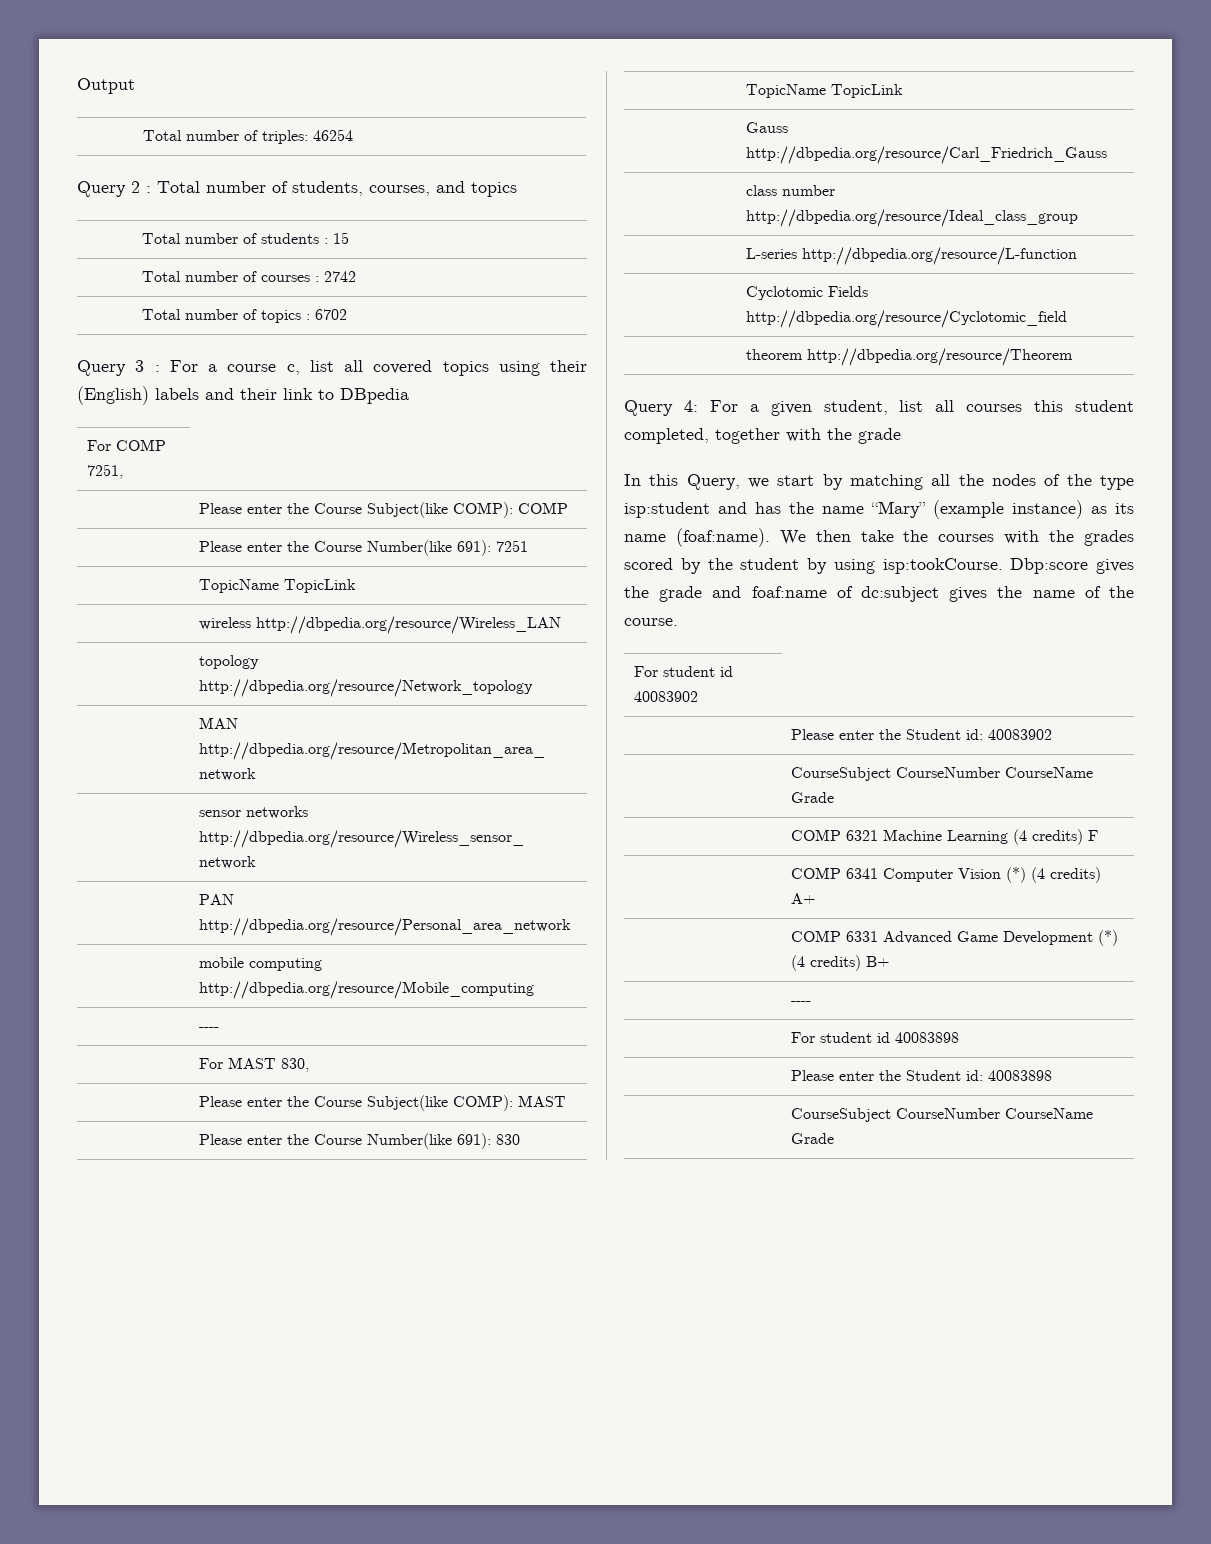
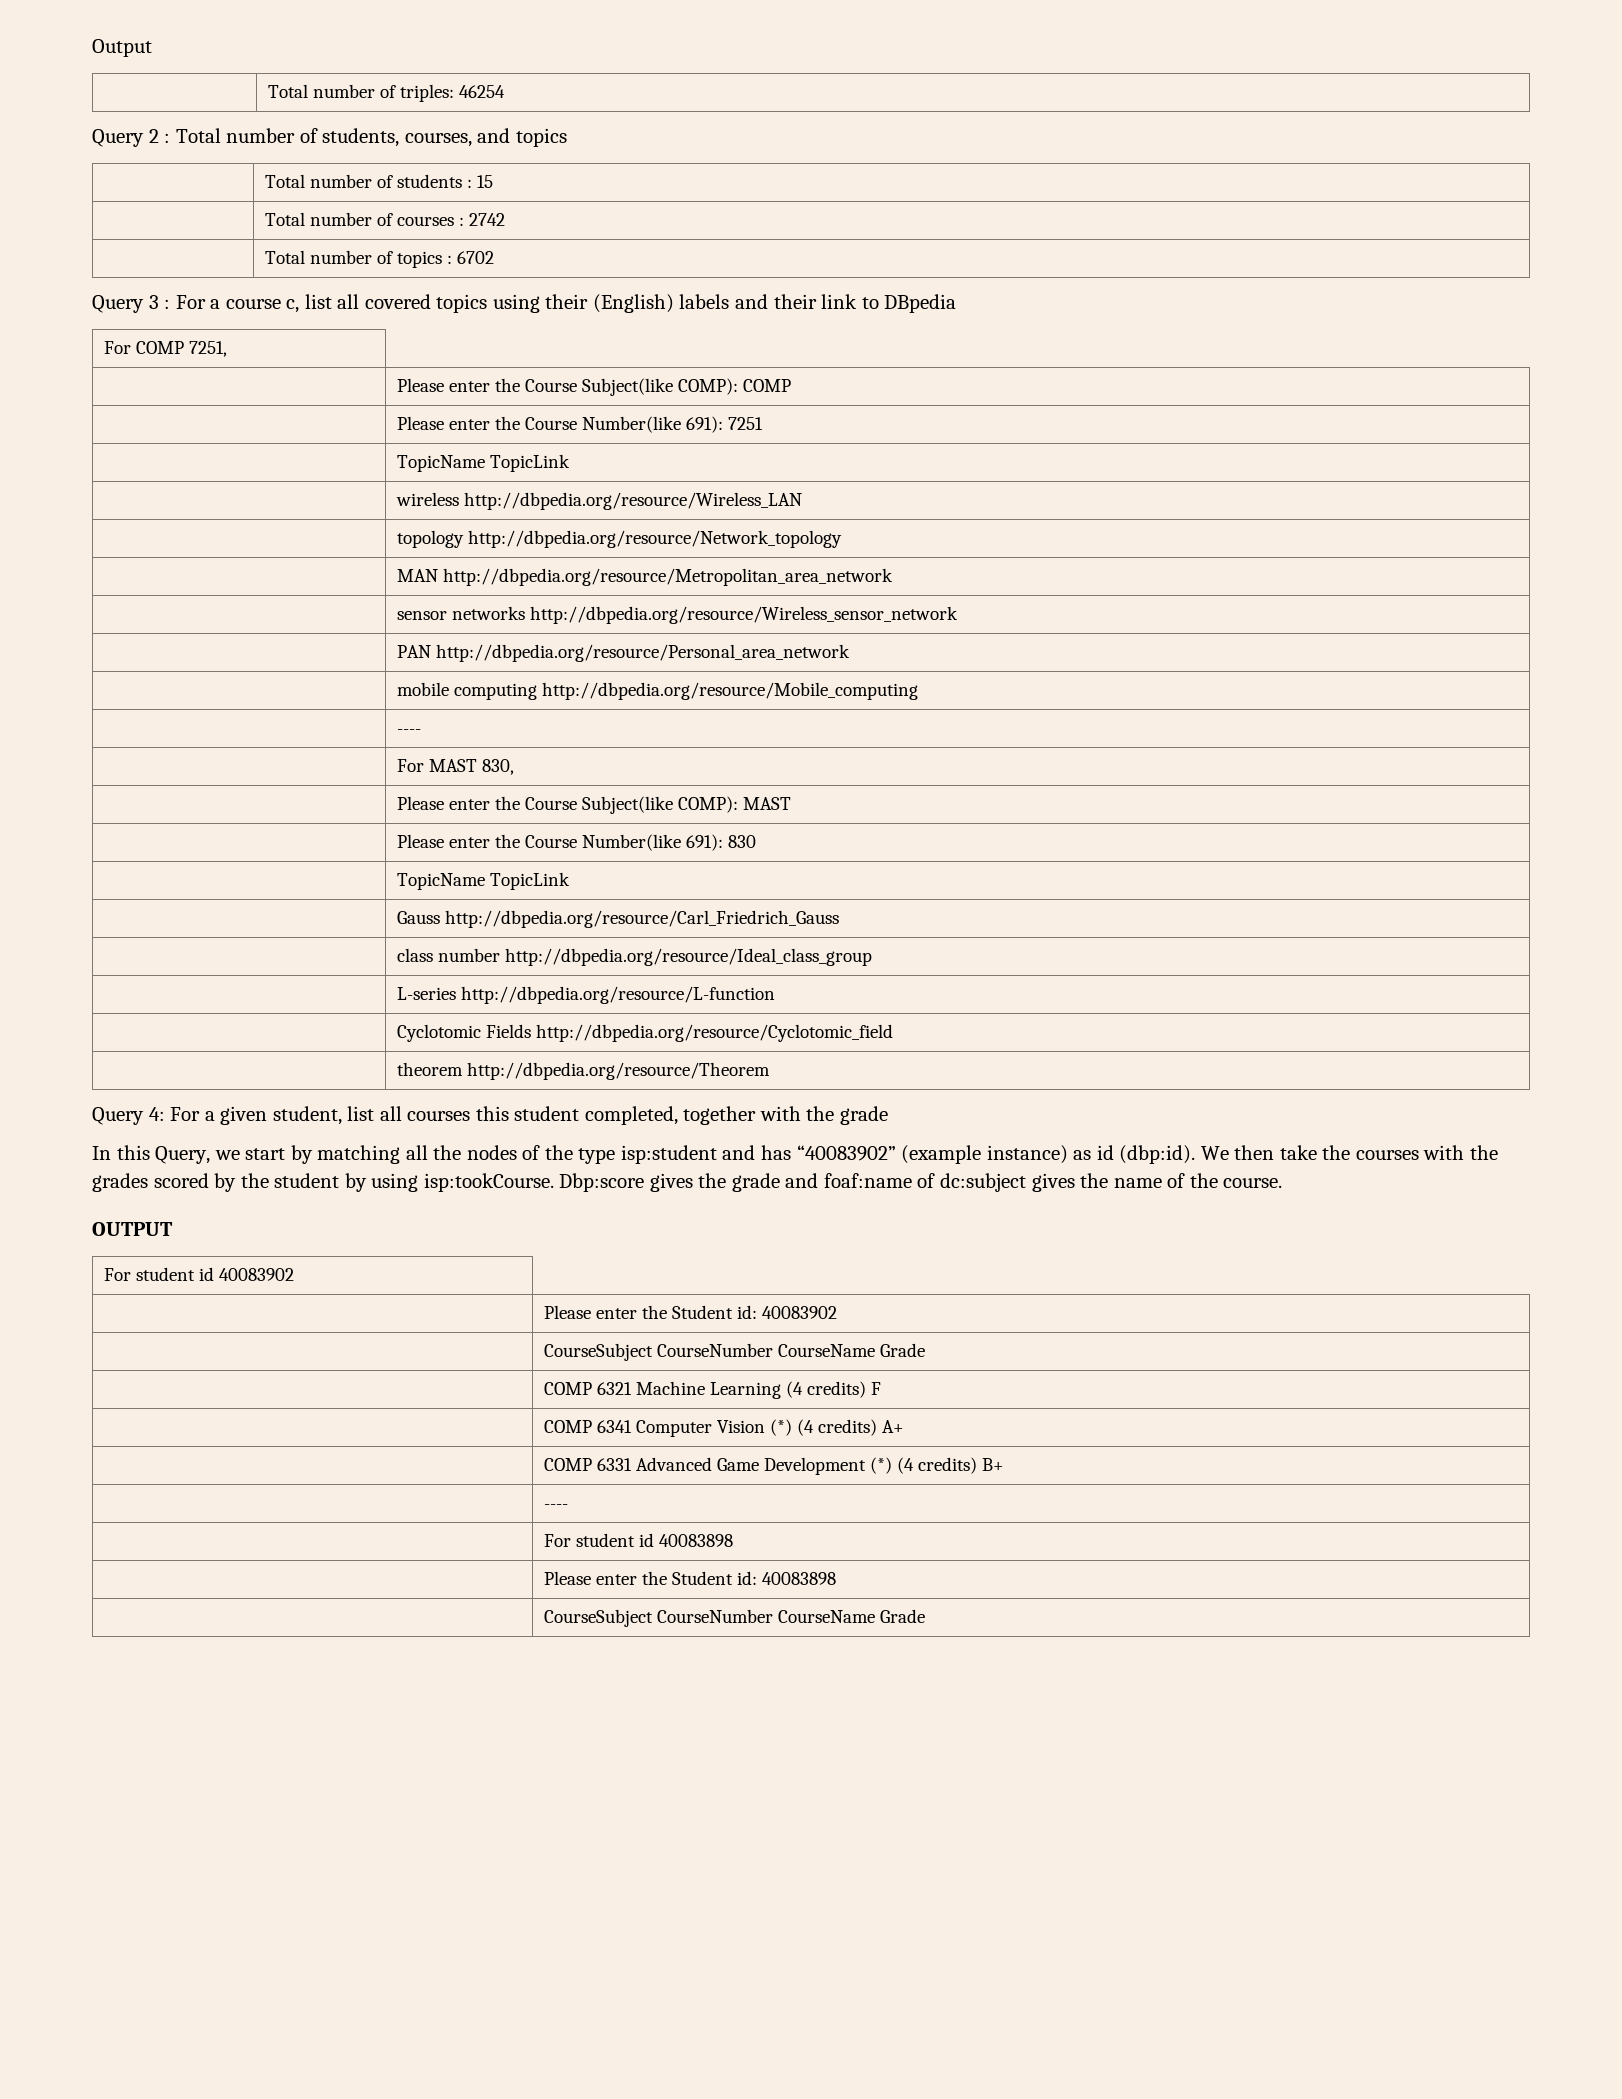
[789,500,1134,519] [624,528,770,547] the name “Mary” (example instance) as its name (foaf:name). -> [796,1145,1196,1164] “40083902” (example instance) as id (dbp:id).
(678, 622) none -> [92,1222,173,1236] // OUTPUT

